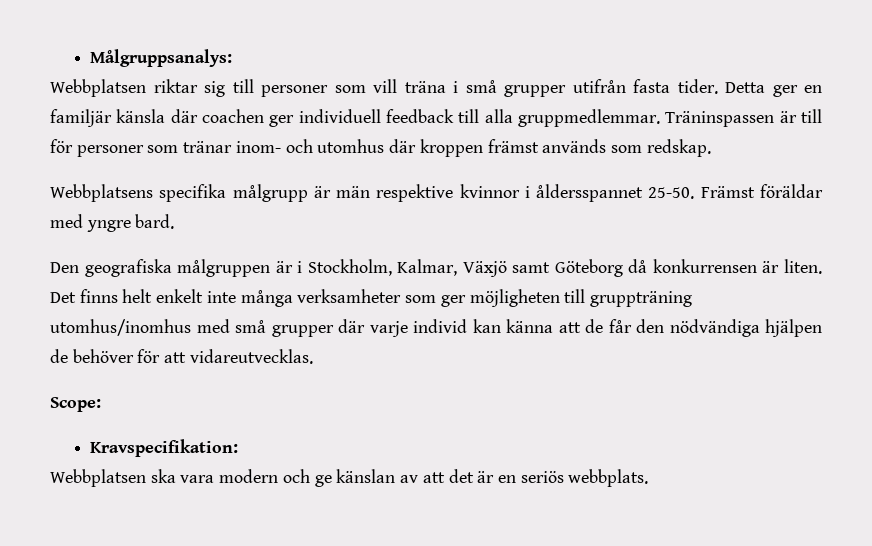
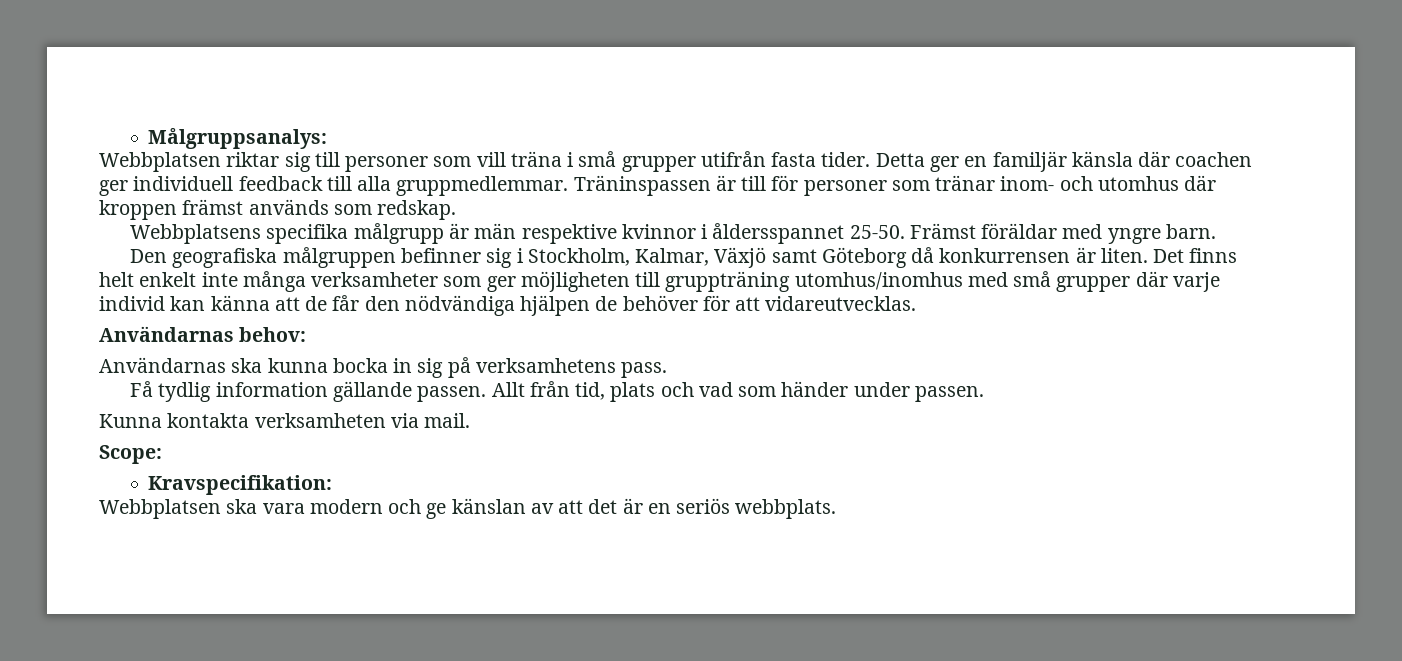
[135,214,175,229] bard. -> [1165,224,1216,239] barn.
[275,261,293,273] är -> [401,248,513,268] befinner sig
(313, 356) none -> [99,326,307,342] [99,357,668,378] [130,381,984,402] [99,413,471,428] // Användarnas behov: // Användarnas ska kunna bocka in sig på verksamhetens pass. // Få tydlig information gällande passen. Allt från tid, plats och vad som händer under passen. // Kunna kontakta verksamheten via mail.

